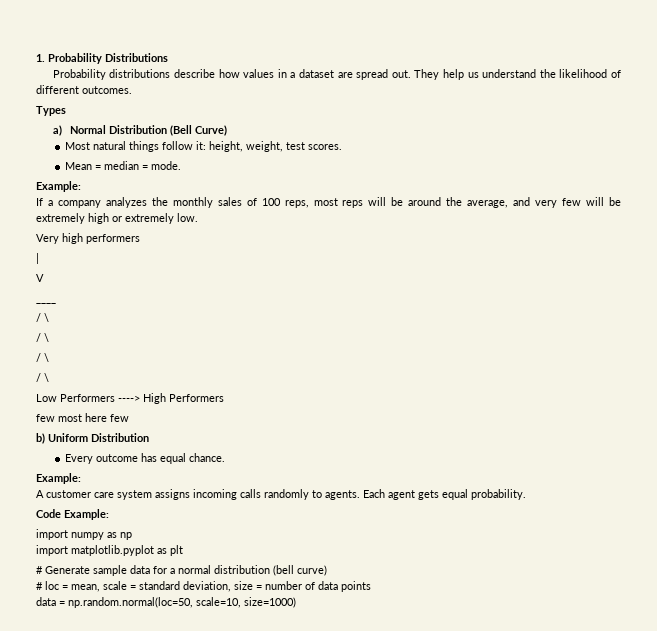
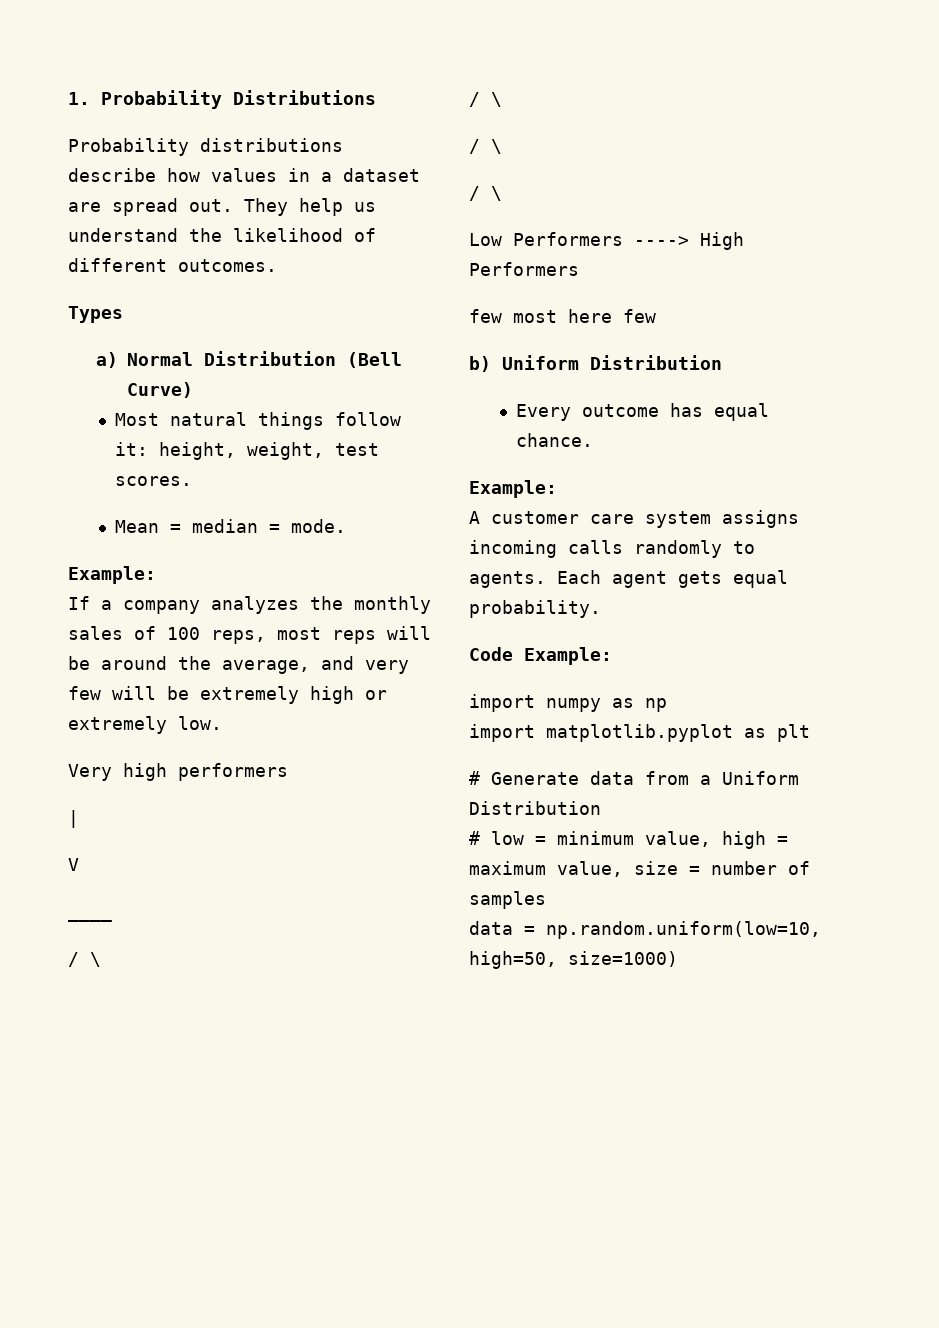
[93,565,327,576] [36,581,231,592] sample data for a normal distribution (bell curve) // # loc = mean, scale = standard deviation, -> [590,771,799,785] [469,801,601,815] [469,831,788,849] [469,861,623,877] data from a Uniform Distribution // # low = minimum value, high = maximum value,
[318,581,371,592] data points -> [469,891,546,909] samples
[68,597,241,608] np.random.normal(loc=50, scale=10, -> [546,921,821,939] [469,951,557,969] np.random.uniform(low=10, high=50,

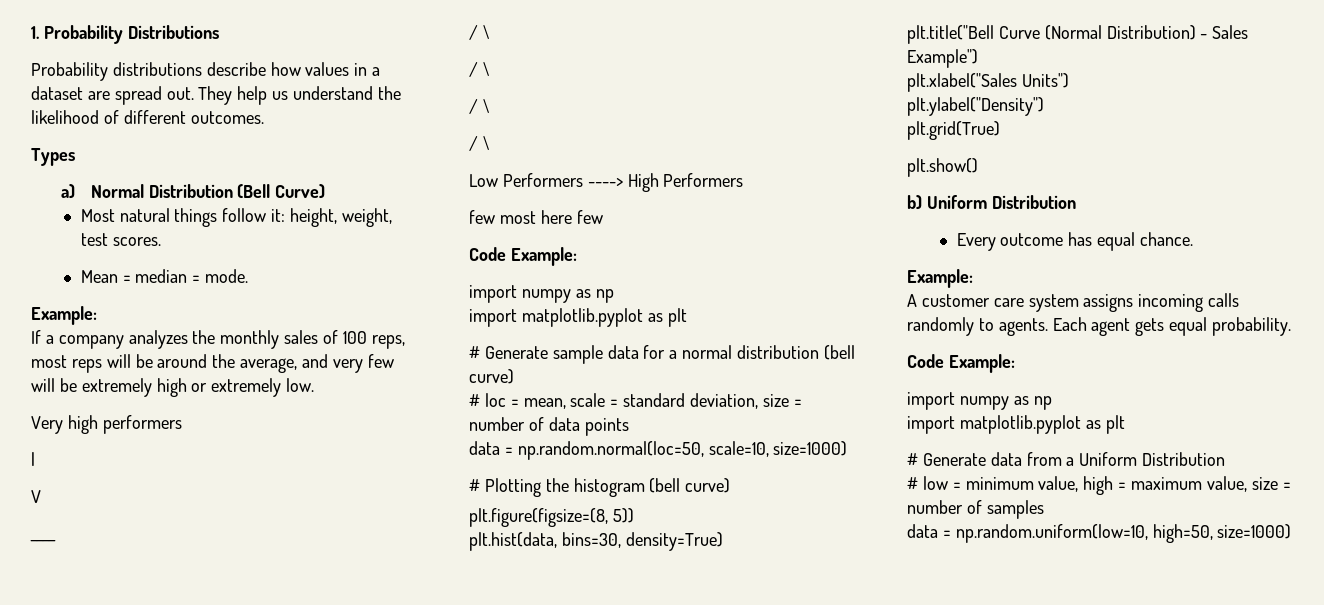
(656, 316) none -> [469,247,577,266] [469,285,614,303] [469,308,687,327] [469,345,855,364] [469,369,514,384] [469,393,802,409] [469,417,629,436] [469,441,848,460] [469,478,731,497] [469,508,634,527] [469,532,723,551] [907,25,1249,44] [907,49,978,68] [907,73,1069,92] [907,97,1044,116] [907,121,1000,140] [907,158,978,177] // Code Example: // import numpy as np // import matplotlib.pyplot as plt // # Generate sample data for a normal distribution (bell curve) // # loc = mean, scale = standard deviation, size = number of data points // data = np.random.normal(loc=50, scale=10, size=1000) // # Plotting the histogram (bell curve) // plt.figure(figsize=(8, 5)) // plt.hist(data, bins=30, density=True) // plt.title("Bell Curve (Normal Distribution) - Sales Example") // plt.xlabel("Sales Units") // plt.ylabel("Density") // plt.grid(True) // plt.show()

